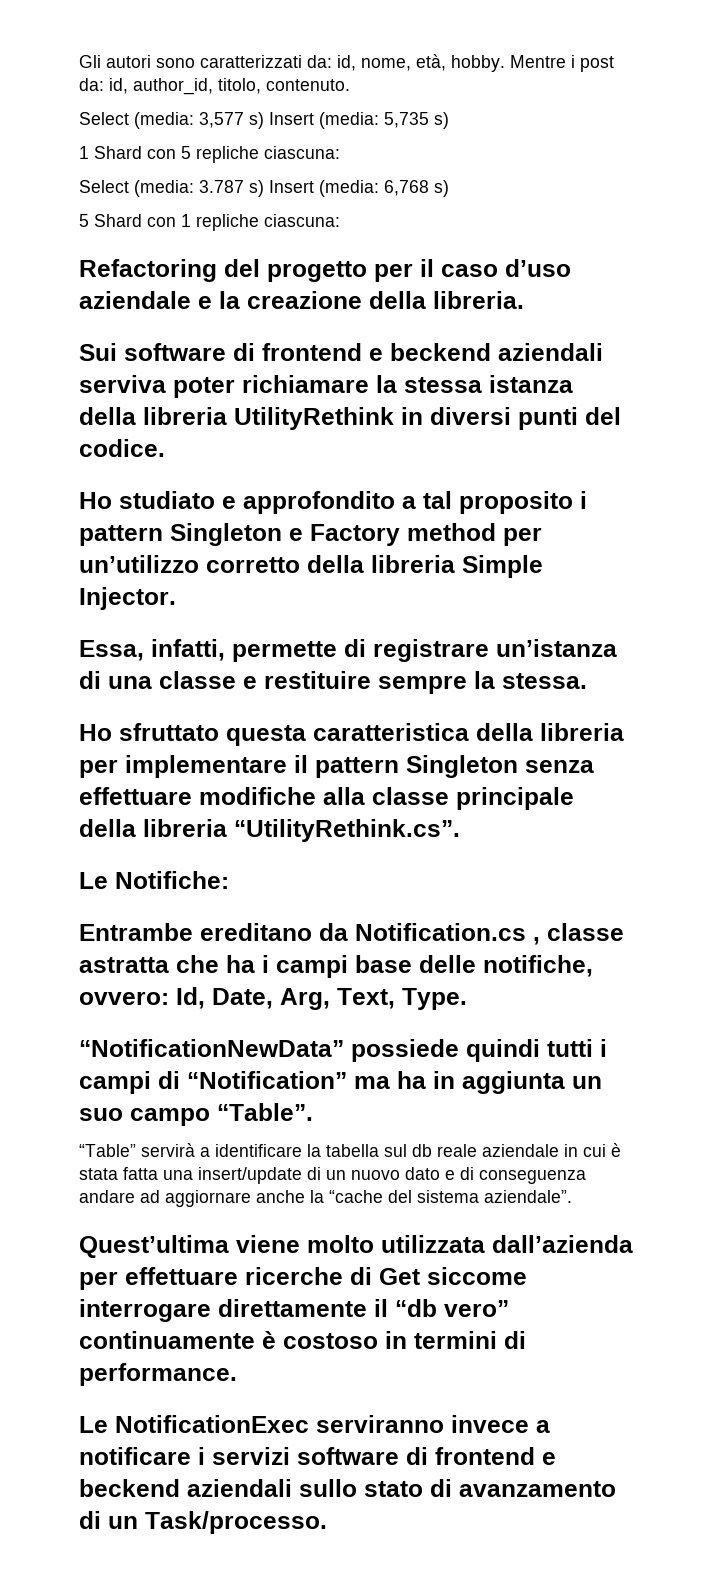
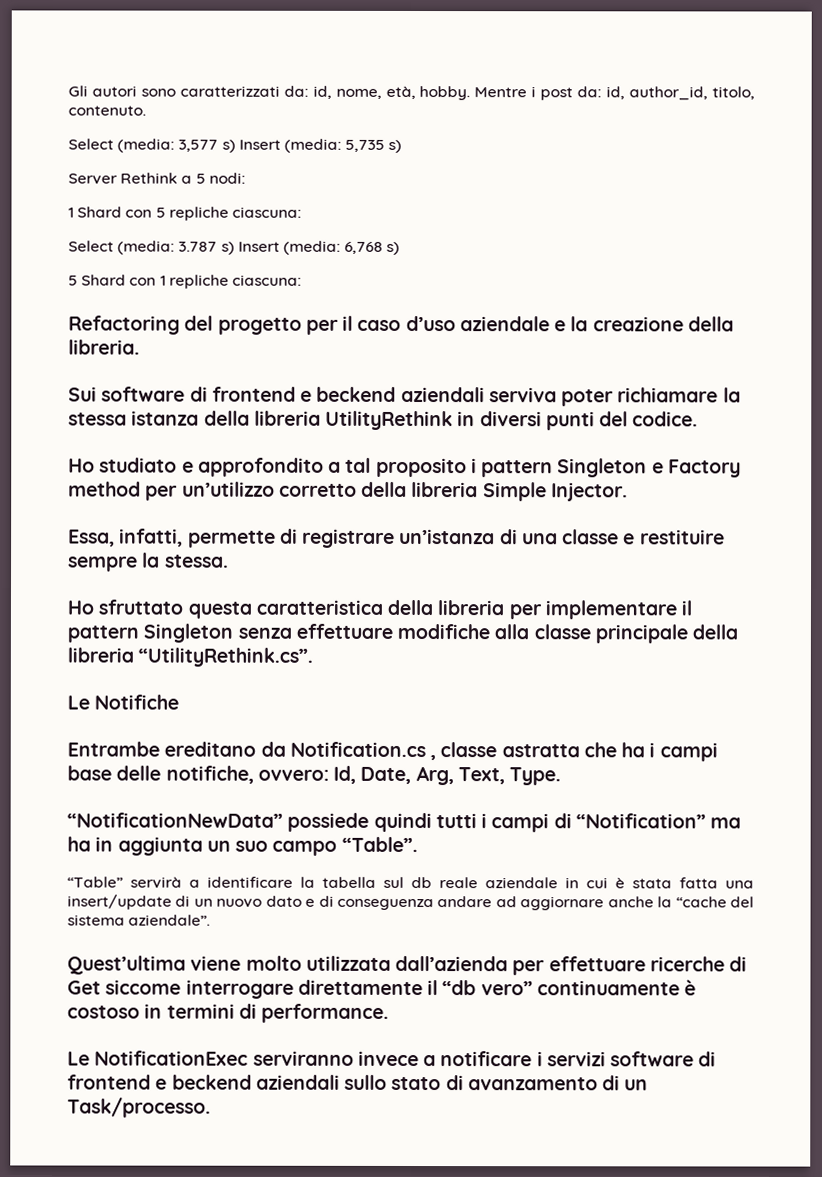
(449, 120) none -> [68,172,246,185] // Server Rethink a 5 nodi:
[115,871,229,889] Notifiche: -> [94,694,180,710] Notifiche

